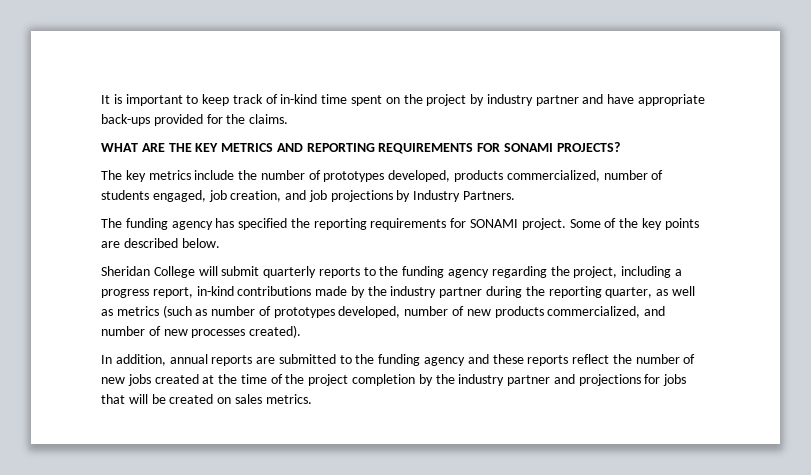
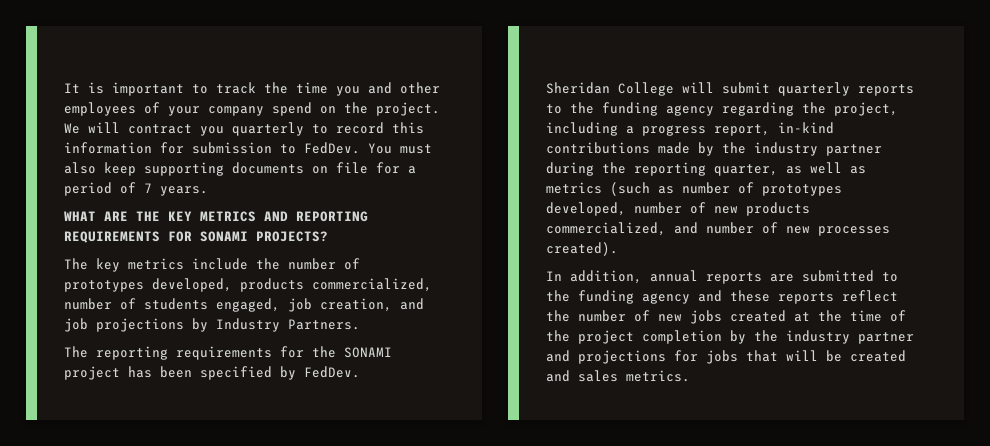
[202,94,706,106] [101,114,289,126] keep track of in-kind time spent on the project by industry partner and have appropriate back-ups provided for the claims. -> [216,82,440,96] [64,102,440,116] [64,122,424,136] [64,142,432,154] [64,162,416,176] [64,182,208,196] track the time you and other employees of your company spend on the project. We will contract you quarterly to record this information for submission to FedDev. You must also keep supporting documents on file for a period of 7 years.
[125,218,699,230] [101,238,220,248] funding agency has specified the reporting requirements for SONAMI project. Some of the key points are described below. -> [96,346,392,360] [64,366,360,380] reporting requirements for the SONAMI project has been specified by FedDev.
[217,397,232,404] on -> [546,370,570,382] and

